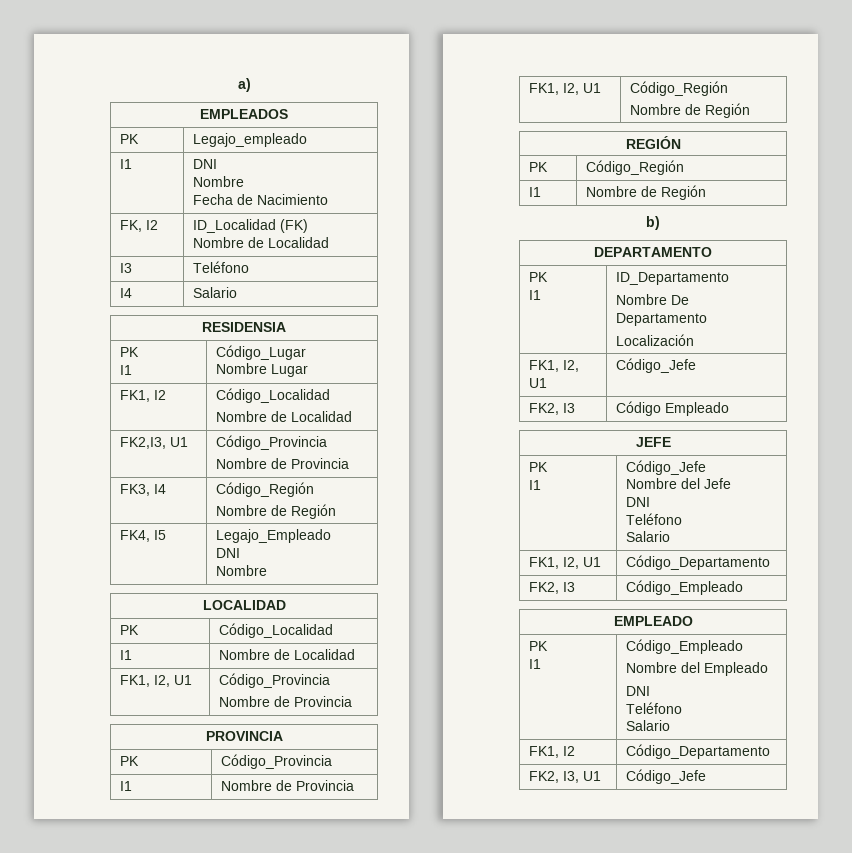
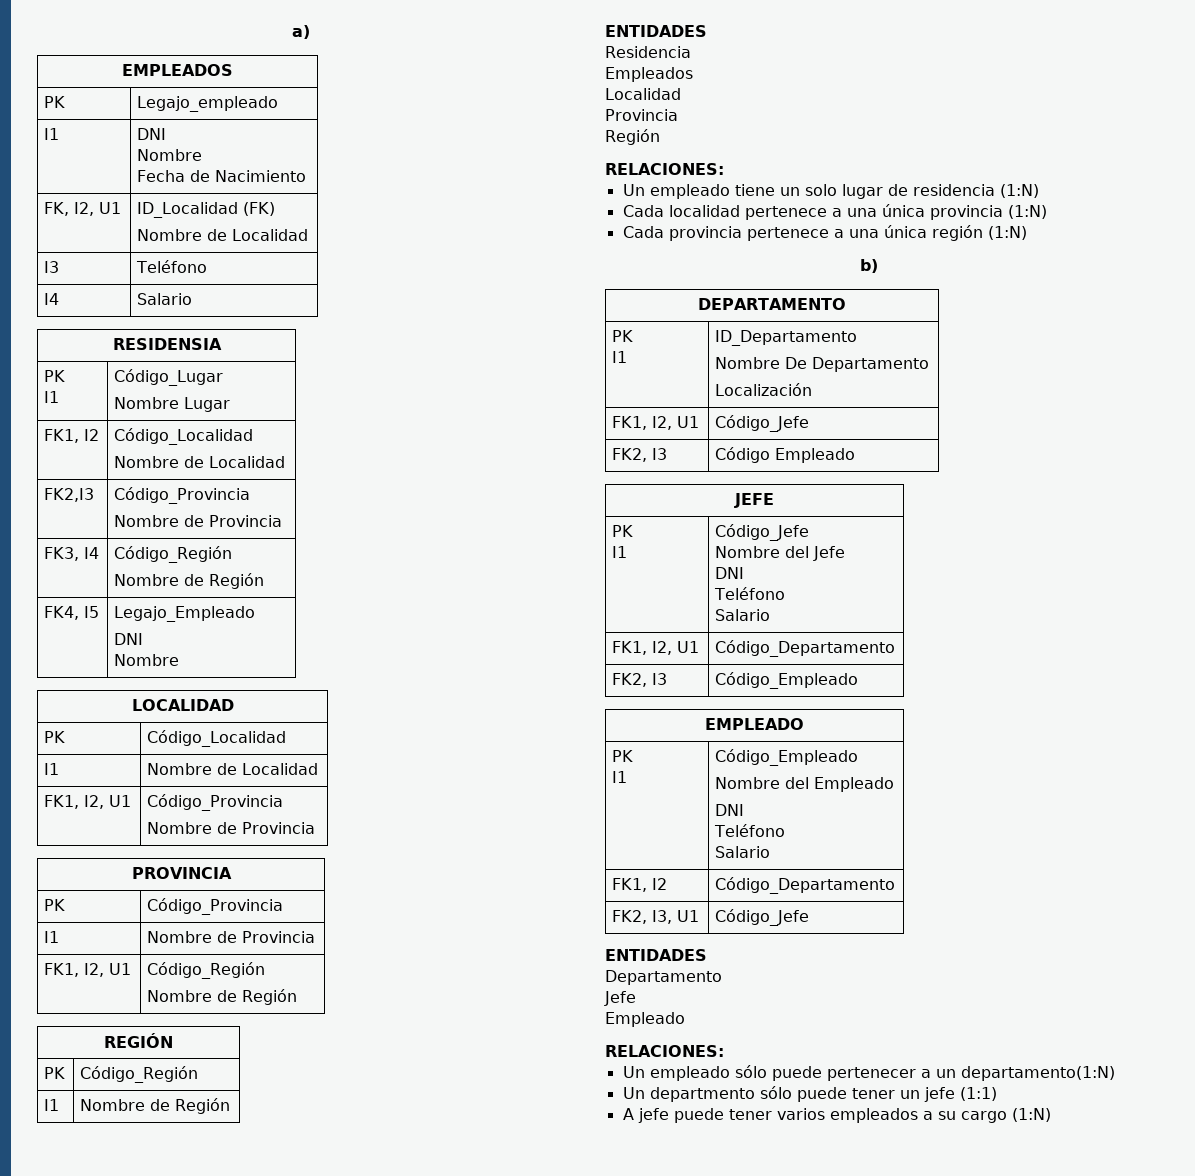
[146,220,159,230] I2 -> [74,202,122,216] I2, U1
[120,437,189,449] FK2,I3, U1 -> [44,488,95,502] FK2,I3
(707, 192) none -> [605,25,707,37] [605,46,691,58] [605,67,693,82] [605,88,681,100] [605,109,678,121] [605,129,660,145] [605,163,724,175] [622,184,1039,199] [622,204,1047,220] [622,225,1027,241] // ENTIDADES // Residencia // Empleados // Localidad // Provincia // Región // RELACIONES: // Un empleado tiene un solo lugar de residencia (1:N) // Cada localidad pertenece a una única provincia (1:N) // Cada provincia pertenece a una única región (1:N)
(707, 776) none -> [605,949,707,961] [605,970,722,985] [604,991,636,1006] [605,1012,685,1027] [605,1045,724,1057] [622,1065,1115,1081] [622,1086,997,1102] [622,1108,1051,1123] // ENTIDADES // Departamento // Jefe // Empleado // RELACIONES: // Un empleado sólo puede pertenecer a un departamento(1:N) // Un departmento sólo puede tener un jefe (1:1) // A jefe puede tener varios empleados a su cargo (1:N)

